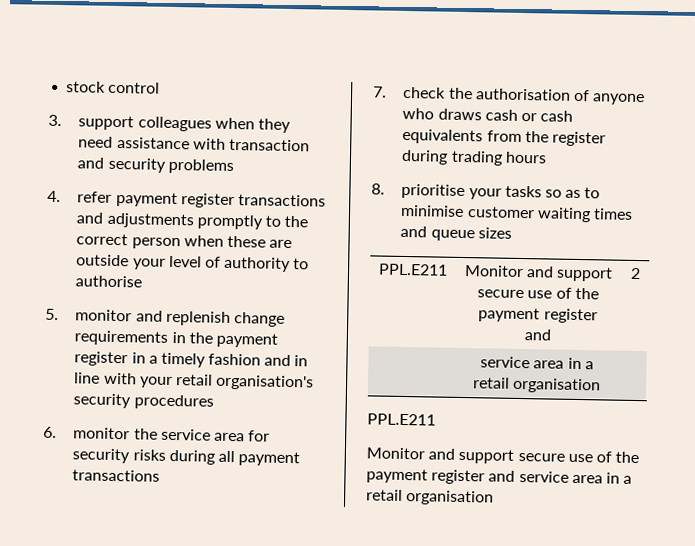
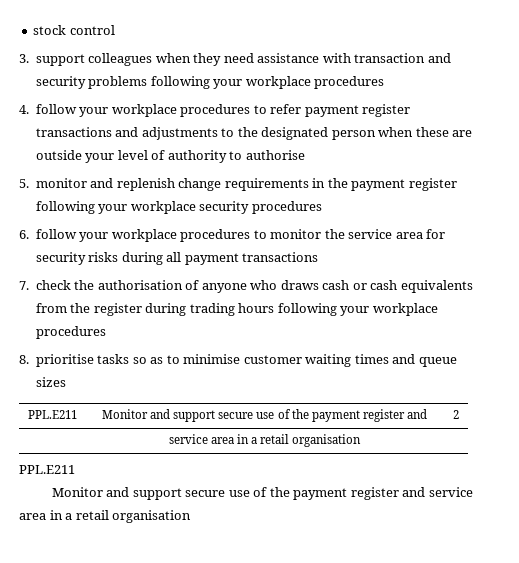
[47,190,61,203] // 4. -> [150,76,385,89] [19,104,267,117] following your workplace procedures // 4. follow your workplace procedures to
[196,214,263,230] promptly -> (218, 133) none
[76,233,129,246] correct -> [261,127,329,140] designated
[131,352,309,368] [74,372,315,391] [73,393,214,410] [43,426,57,438] in a timely fashion and in line with your retail organisation's security procedures // 6. -> [35,201,322,214] [19,229,267,242] following your workplace security procedures // 6. follow your workplace procedures to
(547, 157) none -> [277,303,438,316] [35,326,106,339] following your workplace procedures
[468,188,502,200] your -> (94, 360) none

